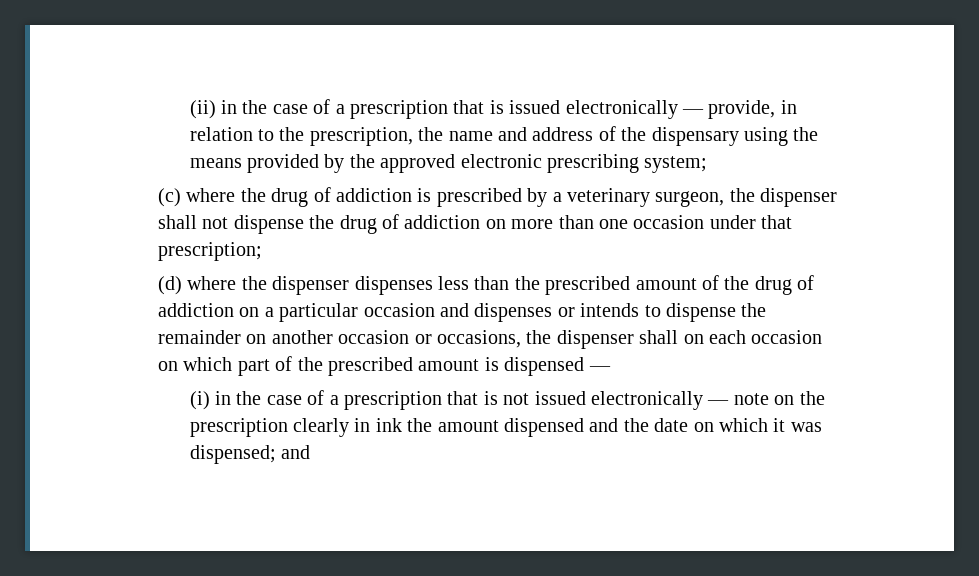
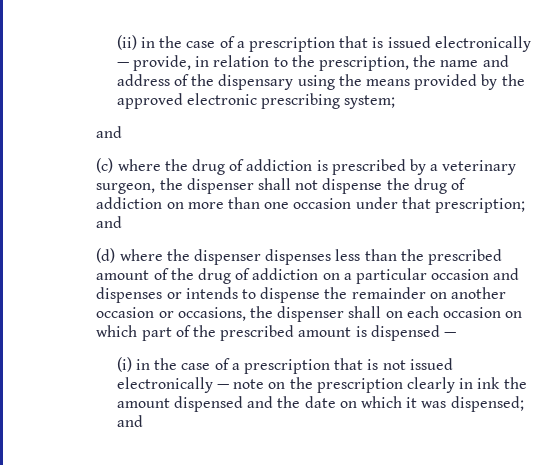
(708, 164) none -> [96,126,123,138] // and
(262, 251) none -> [96,216,123,228] and

